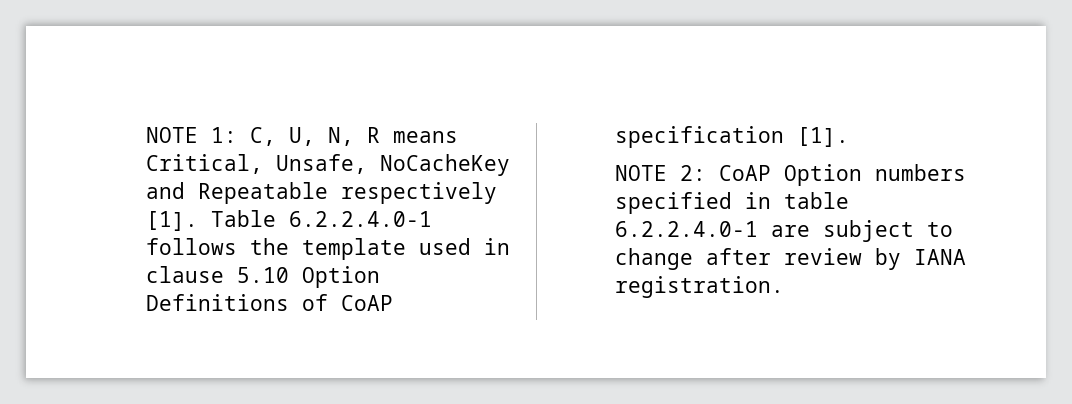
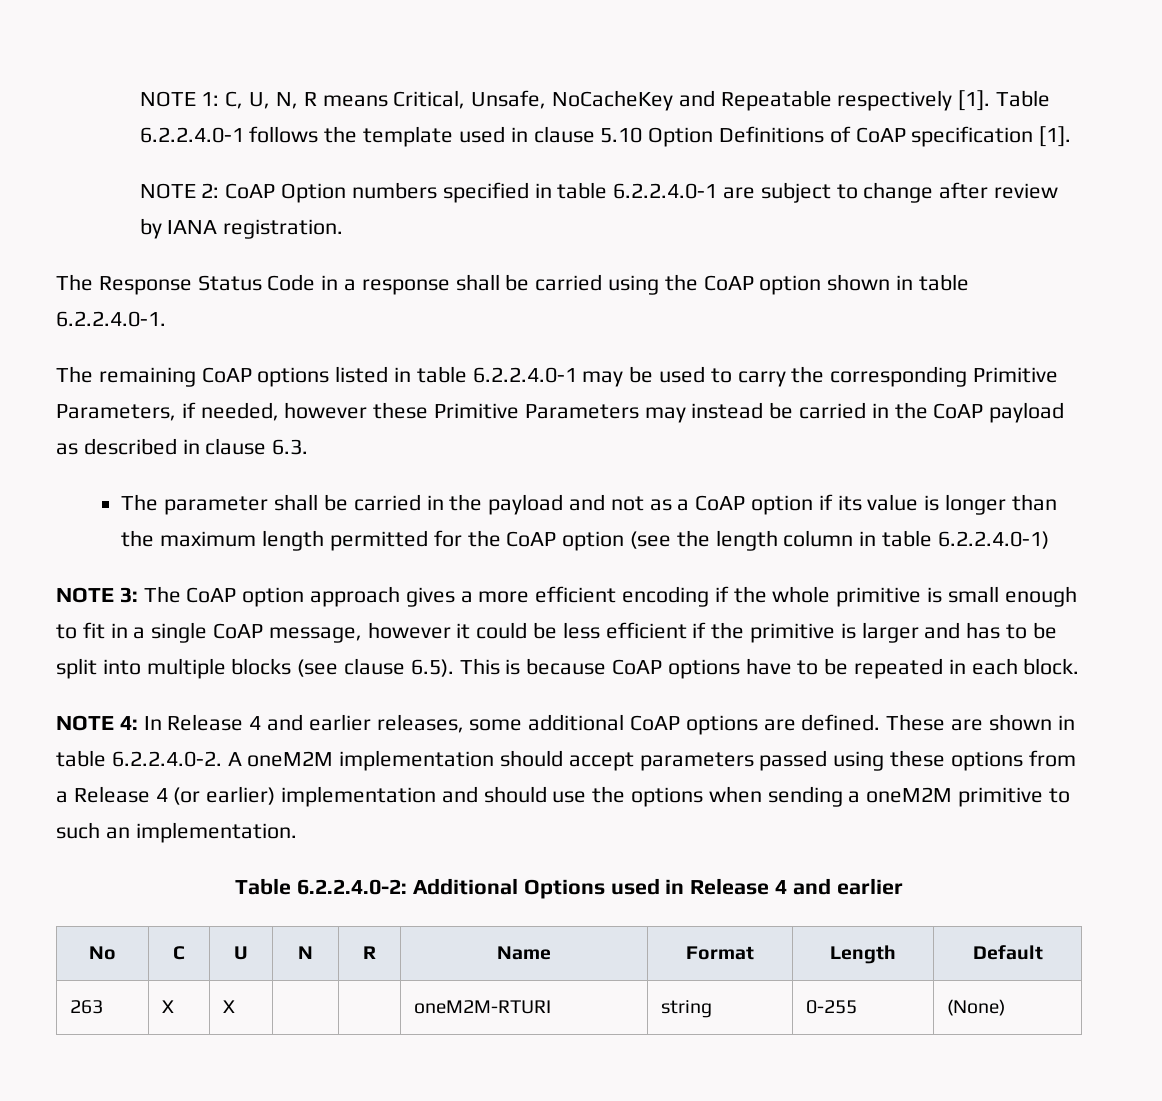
(784, 287) none -> [56,274,969,295] [56,311,166,327] [56,366,1059,387] [56,402,1065,423] [56,438,309,455] [121,494,1057,515] [121,530,1049,551] [56,586,1077,607] [56,622,1057,643] [56,658,1080,679] [56,714,1075,735] [56,750,1076,771] [56,786,1070,807] [56,822,297,843] [235,878,903,899] [89,946,116,960] [173,946,185,960] [234,946,248,960] [298,946,313,959] [363,946,376,959] [497,946,551,960] [686,946,754,960] [830,945,896,964] [972,945,1043,960] [69,1000,103,1014] [161,1000,174,1013] [222,1000,235,1013] [413,1000,551,1014] [660,1000,712,1018] [805,1000,857,1014] [946,999,1005,1016] // The Response Status Code in a response shall be carried using the CoAP option shown in table 6.2.2.4.0-1. // The remaining CoAP options listed in table 6.2.2.4.0-1 may be used to carry the corresponding Primitive Parameters, if needed, however these Primitive Parameters may instead be carried in the CoAP payload as described in clause 6.3. // The parameter shall be carried in the payload and not as a CoAP option if its value is longer than the maximum length permitted for the CoAP option (see the length column in table 6.2.2.4.0-1) // NOTE 3: The CoAP option approach gives a more efficient encoding if the whole primitive is small enough to fit in a single CoAP message, however it could be less efficient if the primitive is larger and has to be split into multiple blocks (see clause 6.5). This is because CoAP options have to be repeated in each block. // NOTE 4: In Release 4 and earlier releases, some additional CoAP options are defined. These are shown in table 6.2.2.4.0-2. A oneM2M implementation should accept parameters passed using these options from a Release 4 (or earlier) implementation and should use the options when sending a oneM2M primitive to such an implementation. // Table 6.2.2.4.0-2: Additional Options used in Release 4 and earlier // No | C | U | N | R | Name | Format | Length | Default // 263 | X | X | | | oneM2M-RTURI | string | 0-255 | (None)

